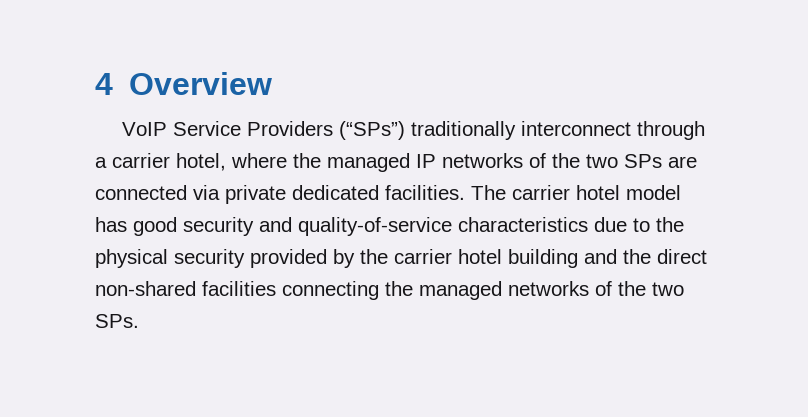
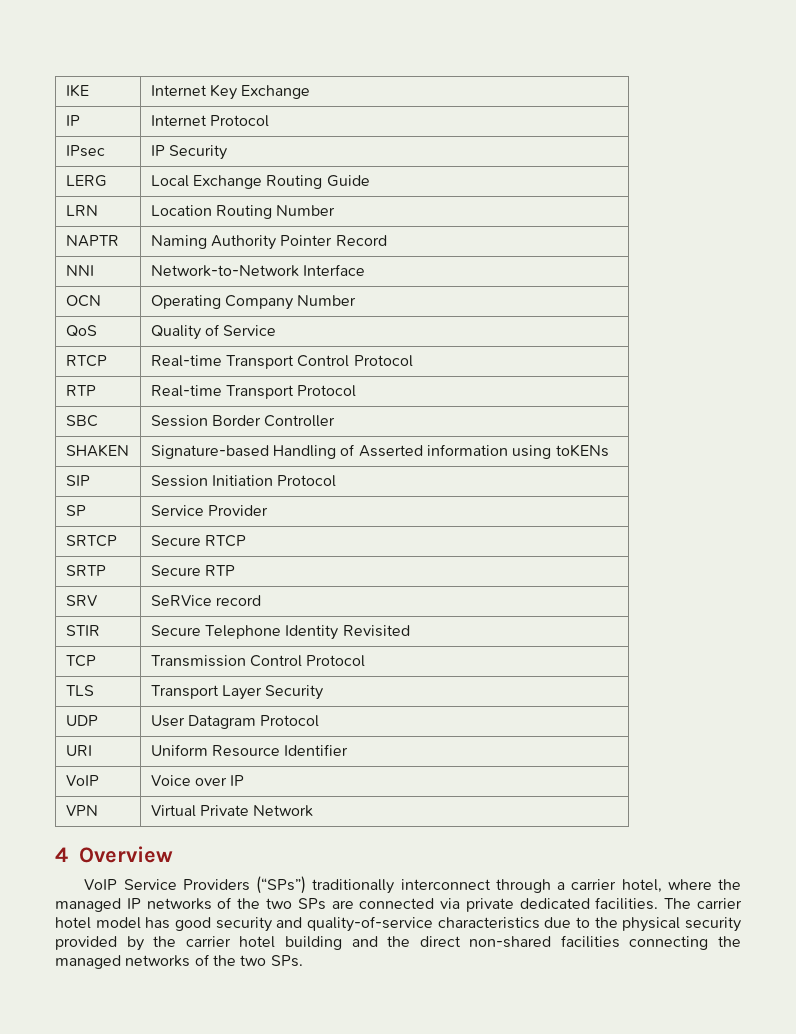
(95, 84) none -> [65,84,89,97] [150,84,311,100] [65,115,80,126] [150,115,270,127] [65,145,105,157] [150,145,228,160] [65,175,107,187] [150,175,370,189] [65,205,98,216] [150,205,336,219] [65,235,119,247] [150,235,387,250] [65,265,94,276] [150,264,366,277] [65,295,101,307] [150,295,357,310] [65,325,97,337] [150,324,277,340] [65,355,107,367] [150,355,413,369] [65,385,96,396] [150,385,357,399] [65,415,98,427] [150,415,336,427] [65,444,129,457] [150,444,609,459] [65,475,90,486] [150,475,337,487] [65,505,86,516] [150,505,269,516] [65,535,117,547] [150,535,247,547] [65,565,106,576] [150,565,236,576] [65,595,98,606] [150,595,262,606] [65,625,100,636] [150,625,410,640] [65,655,96,667] [150,655,366,667] [65,685,94,696] [150,685,324,700] [65,715,98,726] [150,715,320,729] [65,745,92,756] [150,744,349,757] [65,775,99,786] [150,775,245,786] [65,805,98,816] [150,805,314,817] IKE | Internet Key Exchange // IP | Internet Protocol // IPsec | IP Security // LERG | Local Exchange Routing Guide // LRN | Location Routing Number // NAPTR | Naming Authority Pointer Record // NNI | Network-to-Network Interface // OCN | Operating Company Number // QoS | Quality of Service // RTCP | Real-time Transport Control Protocol // RTP | Real-time Transport Protocol // SBC | Session Border Controller // SHAKEN | Signature-based Handling of Asserted information using toKENs // SIP | Session Initiation Protocol // SP | Service Provider // SRTCP | Secure RTCP // SRTP | Secure RTP // SRV | SeRVice record // STIR | Secure Telephone Identity Revisited // TCP | Transmission Control Protocol // TLS | Transport Layer Security // UDP | User Datagram Protocol // URI | Uniform Resource Identifier // VoIP | Voice over IP // VPN | Virtual Private Network //

